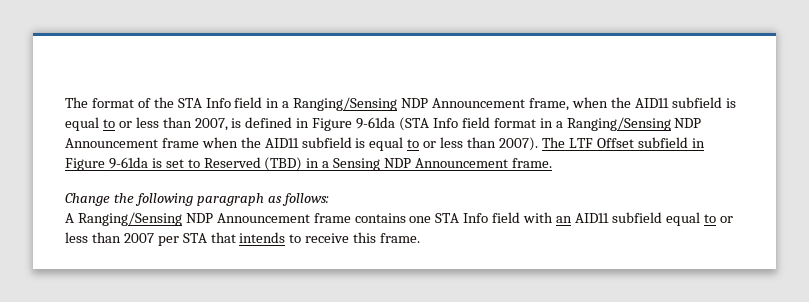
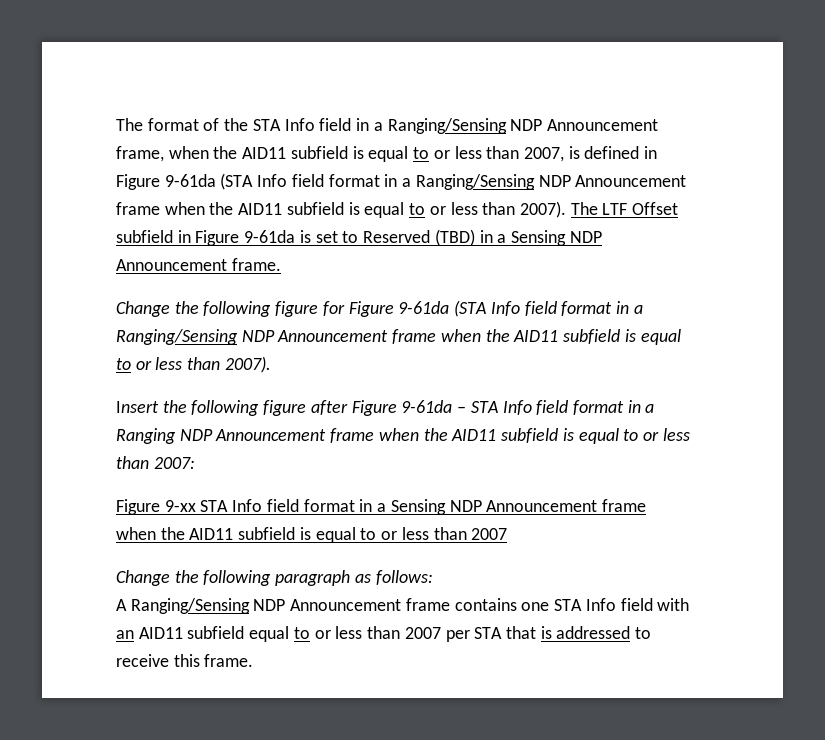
(552, 163) none -> [116,300,643,317] [116,329,681,345] [116,356,271,373] [116,400,655,416] [116,428,690,444] [116,456,195,469] [116,499,646,515] [116,527,508,543] // Change the following figure for Figure 9-61da (STA Info field format in a Ranging/Sensing NDP Announcement frame when the AID11 subfield is equal to or less than 2007). // Insert the following figure after Figure 9-61da – STA Info field format in a Ranging NDP Announcement frame when the AID11 subfield is equal to or less than 2007: // Figure 9-xx STA Info field format in a Sensing NDP Announcement frame when the AID11 subfield is equal to or less than 2007
[239,232,286,243] intends -> [540,626,631,639] is addressed

